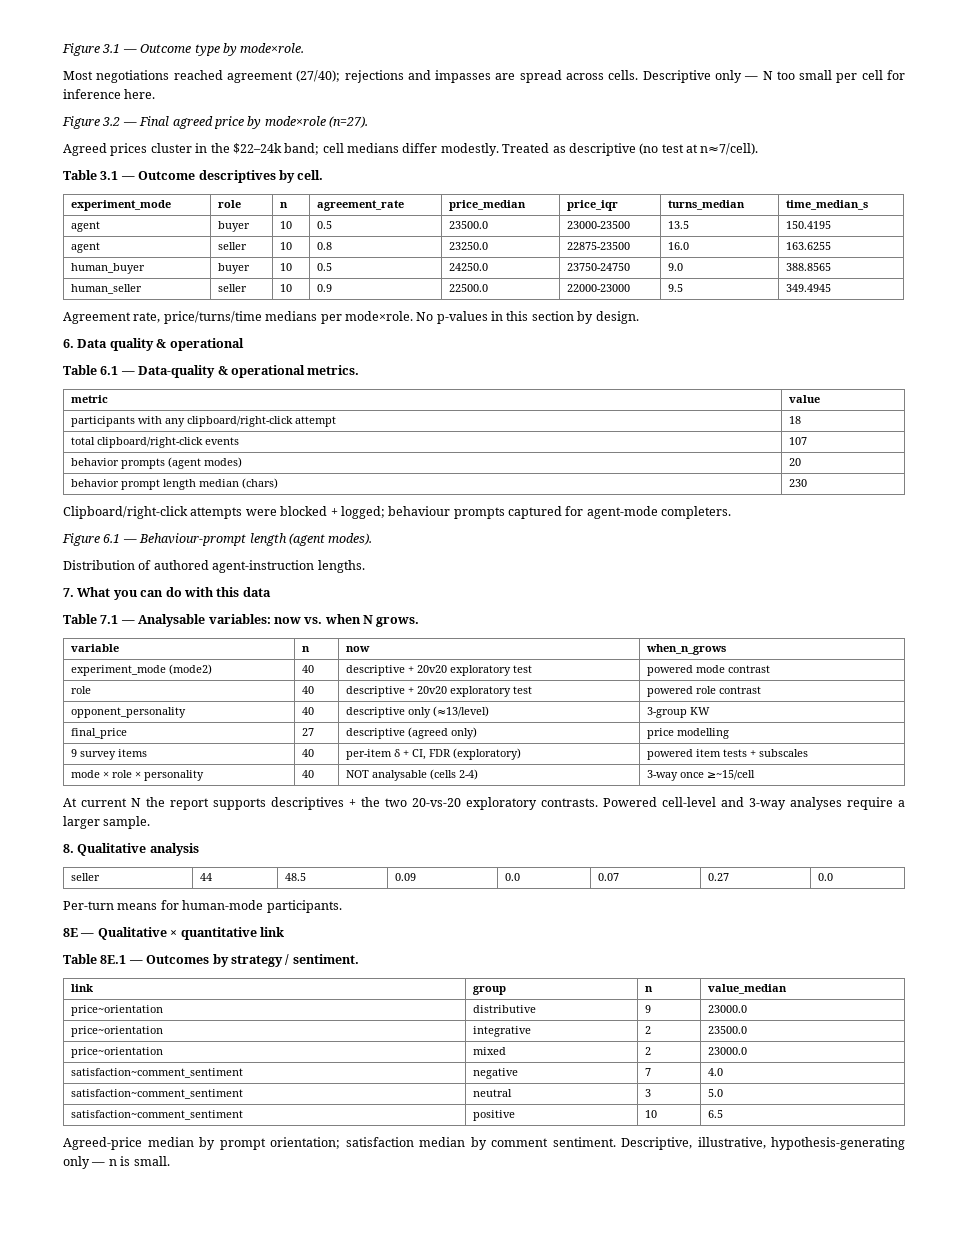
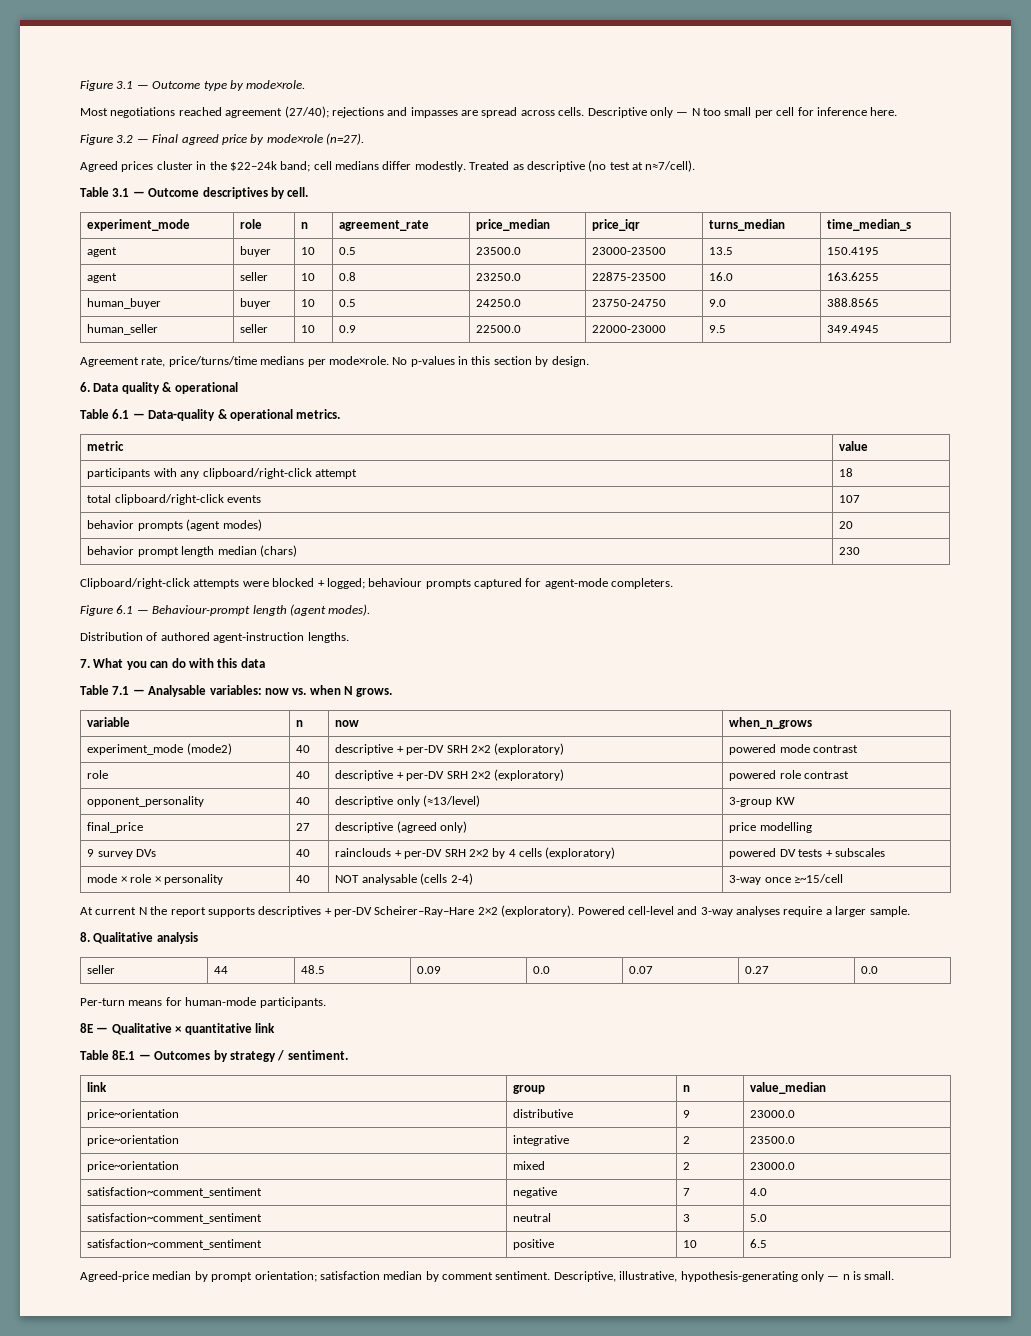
[417,665,533,676] 20v20 exploratory test -> [406,743,565,755] per-DV SRH 2×2 (exploratory)
[417,686,533,697] 20v20 exploratory test -> [406,769,565,781] per-DV SRH 2×2 (exploratory)
[118,749,148,757] [302,749,315,757] [346,748,522,760] [647,749,722,760] items | 40 | per-item δ + CI, FDR (exploratory) | powered item -> [136,849,157,857] [296,849,311,857] [335,847,616,859] [729,848,796,859] DVs | 40 | rainclouds + per-DV SRH 2×2 by 4 cells (exploratory) | powered DV
[361,797,598,810] the two 20-vs-20 exploratory contrasts. -> [334,905,575,917] per-DV Scheirer–Ray–Hare 2×2 (exploratory).

